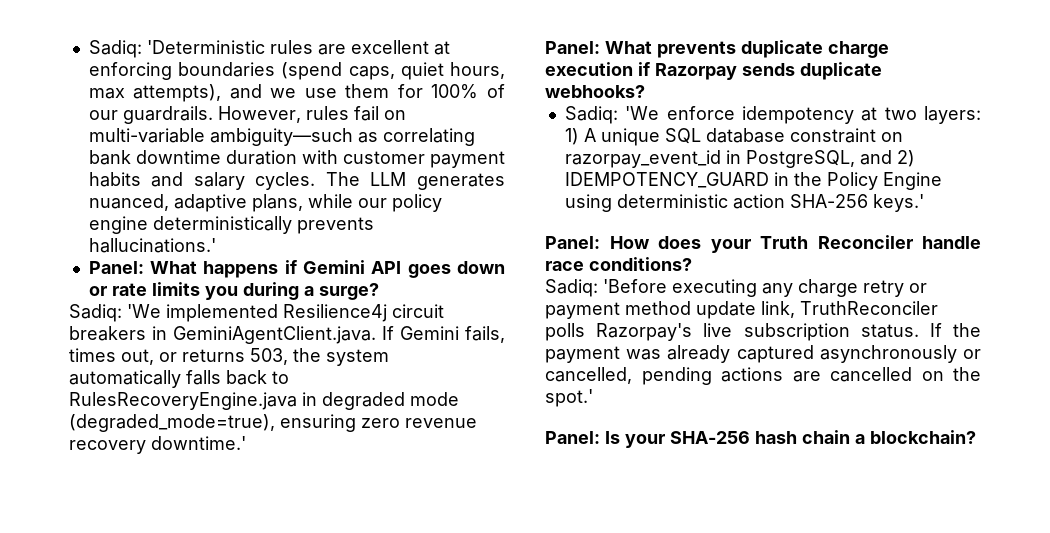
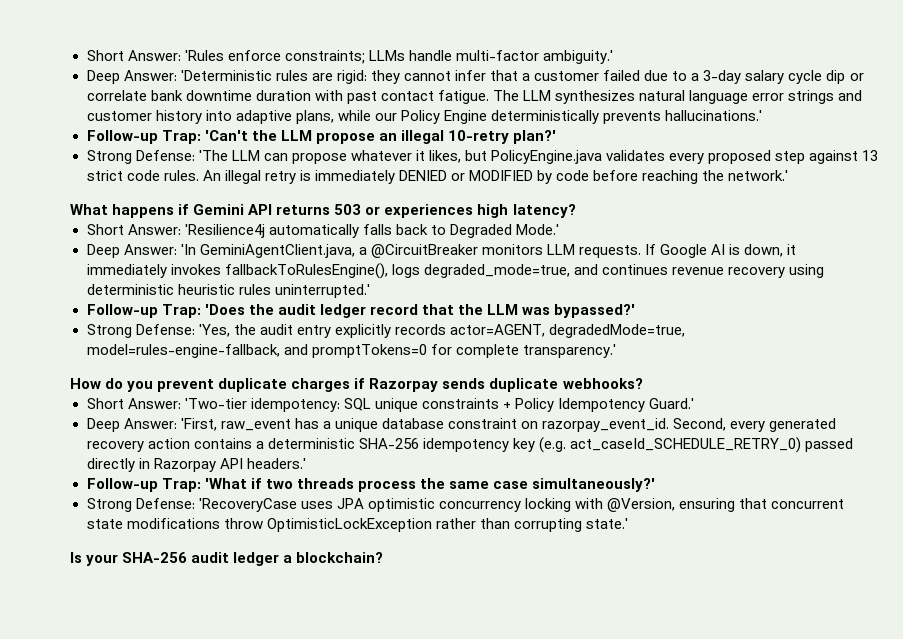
[88,40,450,58] [88,62,505,80] [88,84,505,102] [88,106,406,124] [88,128,475,146] [88,150,505,168] [88,172,505,190] [88,194,169,211] Sadiq: 'Deterministic rules are excellent at enforcing boundaries (spend caps, quiet hours, max attempts), and we use them for 100% of our guardrails. However, rules fail on multi-variable ambiguity—such as correlating bank downtime duration with customer payment habits and salary cycles. The LLM generates nuanced, -> [86,50,613,64] [86,70,864,84] [86,90,863,104] [86,110,232,124] Short Answer: 'Rules enforce constraints; LLMs handle multi-factor ambiguity.' // Deep Answer: 'Deterministic rules are rigid: they cannot infer that a customer failed due to a 3-day salary cycle dip or correlate bank downtime duration with past contact fatigue. The LLM synthesizes natural language error strings and customer history into
[391,194,442,212] [88,216,148,234] policy engine -> [400,110,487,124] Policy Engine
[88,261,144,274] Panel: -> [86,130,556,144] [86,150,879,164] [86,170,789,184] Follow-up Trap: 'Can't the LLM propose an illegal 10-retry plan?' // Strong Defense: 'The LLM can propose whatever it likes, but PolicyEngine.java validates every proposed step against 13 strict code rules. An illegal retry is immediately DENIED or MODIFIED by code before reaching the network.' //
[407,261,505,278] [88,282,379,300] [69,304,444,322] [69,326,505,344] [69,348,389,366] [69,370,289,388] [69,392,459,410] [69,414,477,432] [69,436,246,454] [545,40,889,58] [545,62,633,76] goes down or rate limits you during a surge? // Sadiq: 'We implemented Resilience4j circuit breakers in GeminiAgentClient.java. If Gemini fails, times out, or returns 503, the system automatically falls back to RulesRecoveryEngine.java in degraded mode (degraded_mode=true), ensuring zero revenue recovery downtime.' // Panel: What prevents duplicate charge execution -> [276,204,576,218] [86,224,559,238] [86,244,797,258] [86,263,824,279] [86,284,370,298] [86,304,636,318] [86,324,685,338] [86,344,616,358] [70,378,351,392] returns 503 or experiences high latency? // Short Answer: 'Resilience4j automatically falls back to Degraded Mode.' // Deep Answer: 'In GeminiAgentClient.java, a @CircuitBreaker monitors LLM requests. If Google AI is down, it immediately invokes fallbackToRulesEngine(), logs degraded_mode=true, and continues revenue recovery using deterministic heuristic rules uninterrupted.' // Follow-up Trap: 'Does the audit ledger record that the LLM was bypassed?' // Strong Defense: 'Yes, the audit entry explicitly records actor=AGENT, degradedMode=true, model=rules-engine-fallback, and promptTokens=0 for complete transparency.' // How do you prevent duplicate charges
[564,106,981,124] [564,128,903,146] [564,150,915,168] [564,172,942,190] [564,194,924,212] [545,235,981,253] [545,257,692,271] [545,279,927,297] [545,301,938,319] [545,323,981,341] [545,345,981,363] [545,367,981,385] [545,389,593,407] [545,431,600,444] Sadiq: 'We enforce idempotency at two layers: 1) A unique SQL database constraint on razorpay_event_id in PostgreSQL, and 2) IDEMPOTENCY_GUARD in the Policy Engine using deterministic action SHA-256 keys.' // Panel: How does your Truth Reconciler handle race conditions? // Sadiq: 'Before executing any charge retry or payment method update link, TruthReconciler polls Razorpay's live subscription status. If the payment was already captured asynchronously or cancelled, pending actions are cancelled on the spot.' // Panel: -> [86,398,694,412] [86,418,837,432] [86,437,853,453] [86,458,306,472] [86,478,656,492] [86,498,845,512] [86,518,628,532] Short Answer: 'Two-tier idempotency: SQL unique constraints + Policy Idempotency Guard.' // Deep Answer: 'First, raw_event has a unique database constraint on razorpay_event_id. Second, every generated recovery action contains a deterministic SHA-256 idempotency key (e.g. act_caseId_SCHEDULE_RETRY_0) passed directly in Razorpay API headers.' // Follow-up Trap: 'What if two threads process the same case simultaneously?' // Strong Defense: 'RecoveryCase uses JPA optimistic concurrency locking with @Version, ensuring that concurrent state modifications throw OptimisticLockException rather than corrupting state.' //
[755,430,850,444] hash chain -> [191,552,280,566] audit ledger

